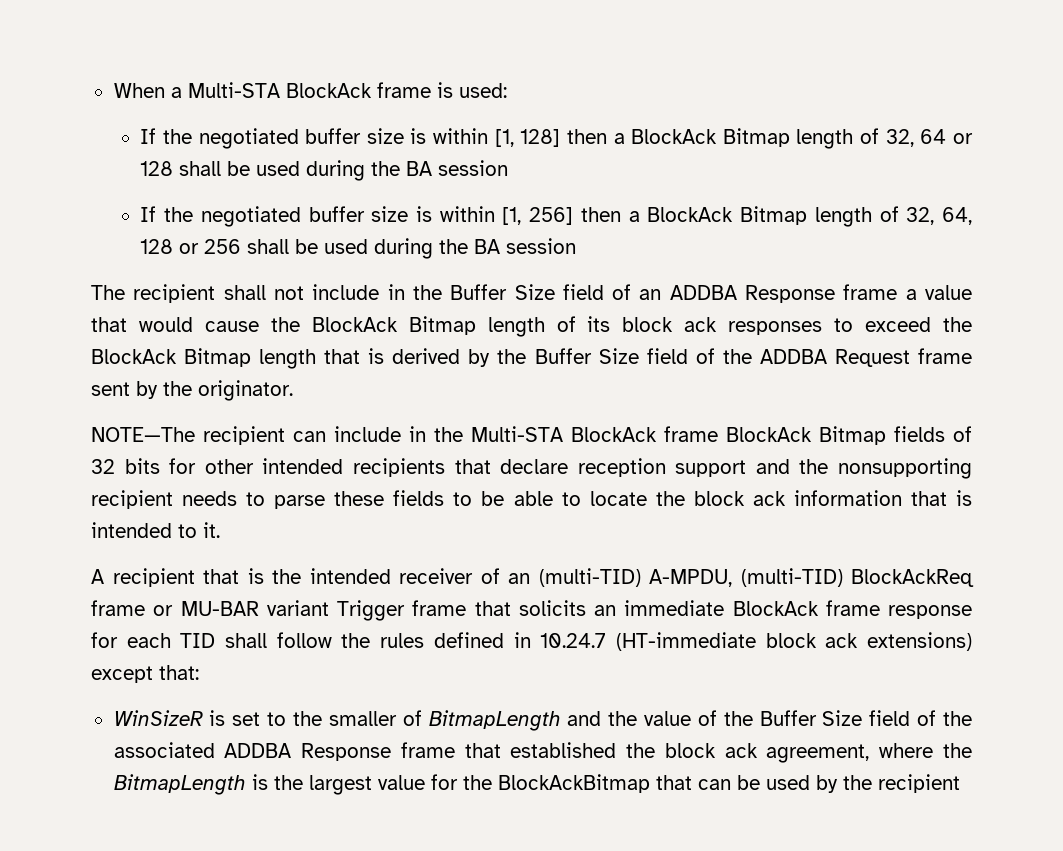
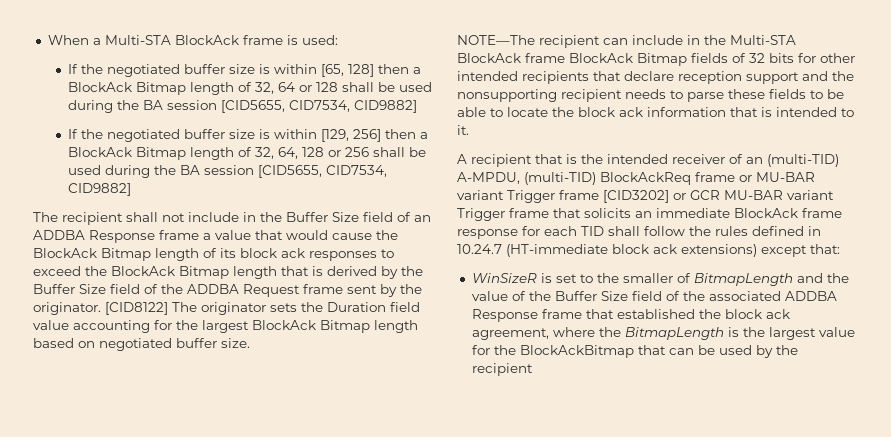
[494,129,514,147] [1, -> [321,64,345,77] [65,
[140,206,522,227] // If the negotiated buffer size is within [1, -> [221,100,418,113] [68,129,350,142] [CID5655, CID7534, CID9882] // If the negotiated buffer size is within [129,
(577, 246) none -> [258,165,388,178] [68,183,132,196] [CID5655, CID7534, CID9882]
(293, 390) none -> [105,302,420,315] [33,320,418,333] [33,338,250,351] [CID8122] The originator sets the Duration field value accounting for the largest BlockAck Bitmap length based on negotiated buffer size.
(467, 608) none -> [603,190,834,203] [457,208,549,221] [CID3202] or GCR MU-BAR variant Trigger frame

